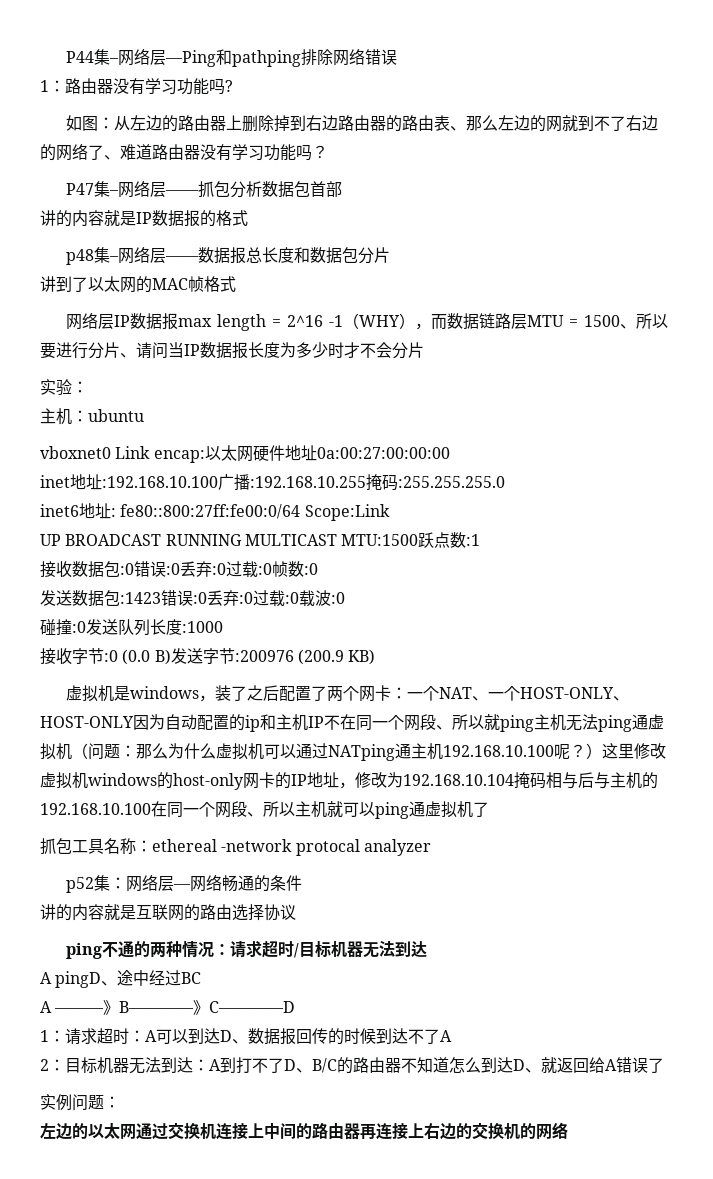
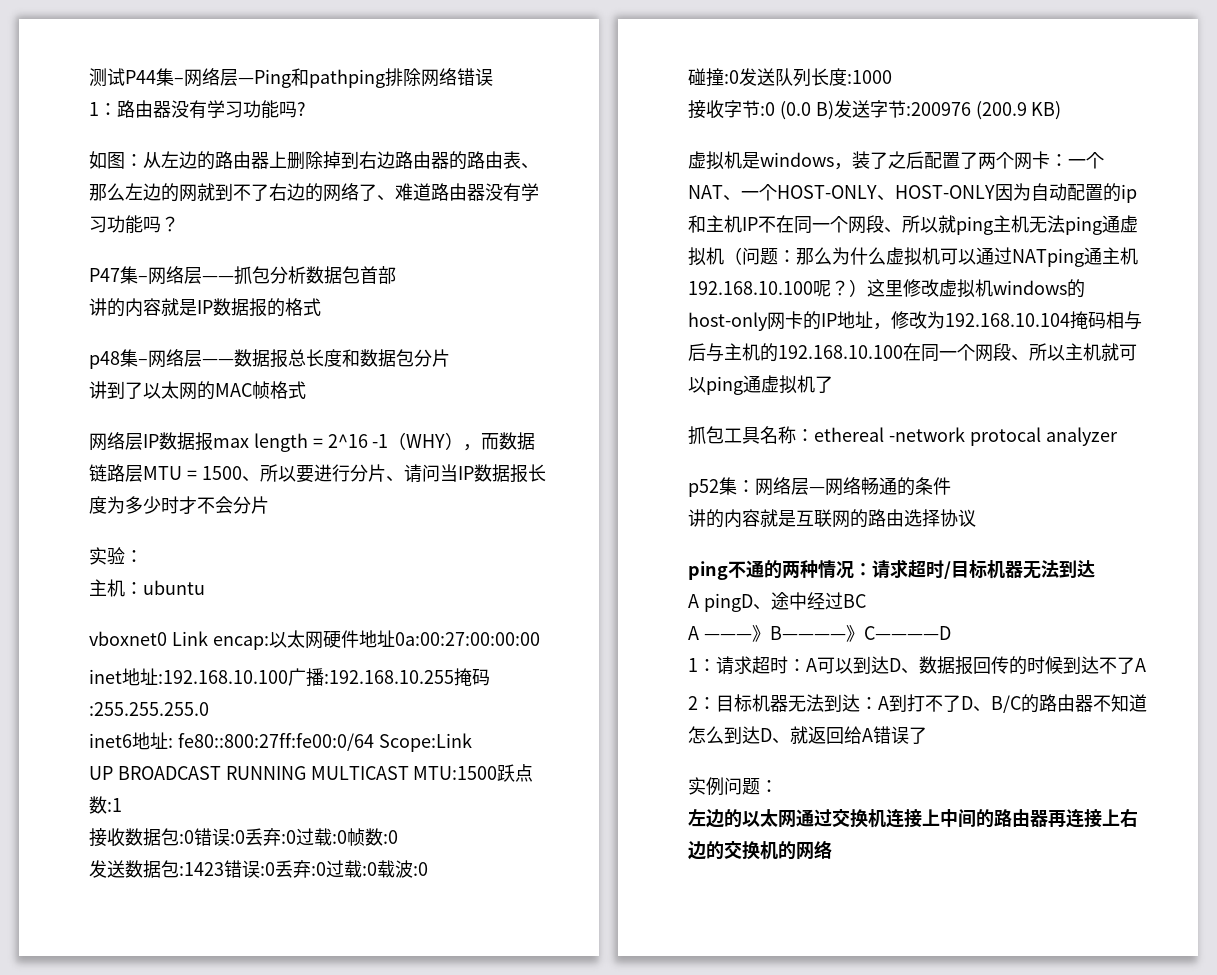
(65, 57) none -> [89,68,125,87] 测试

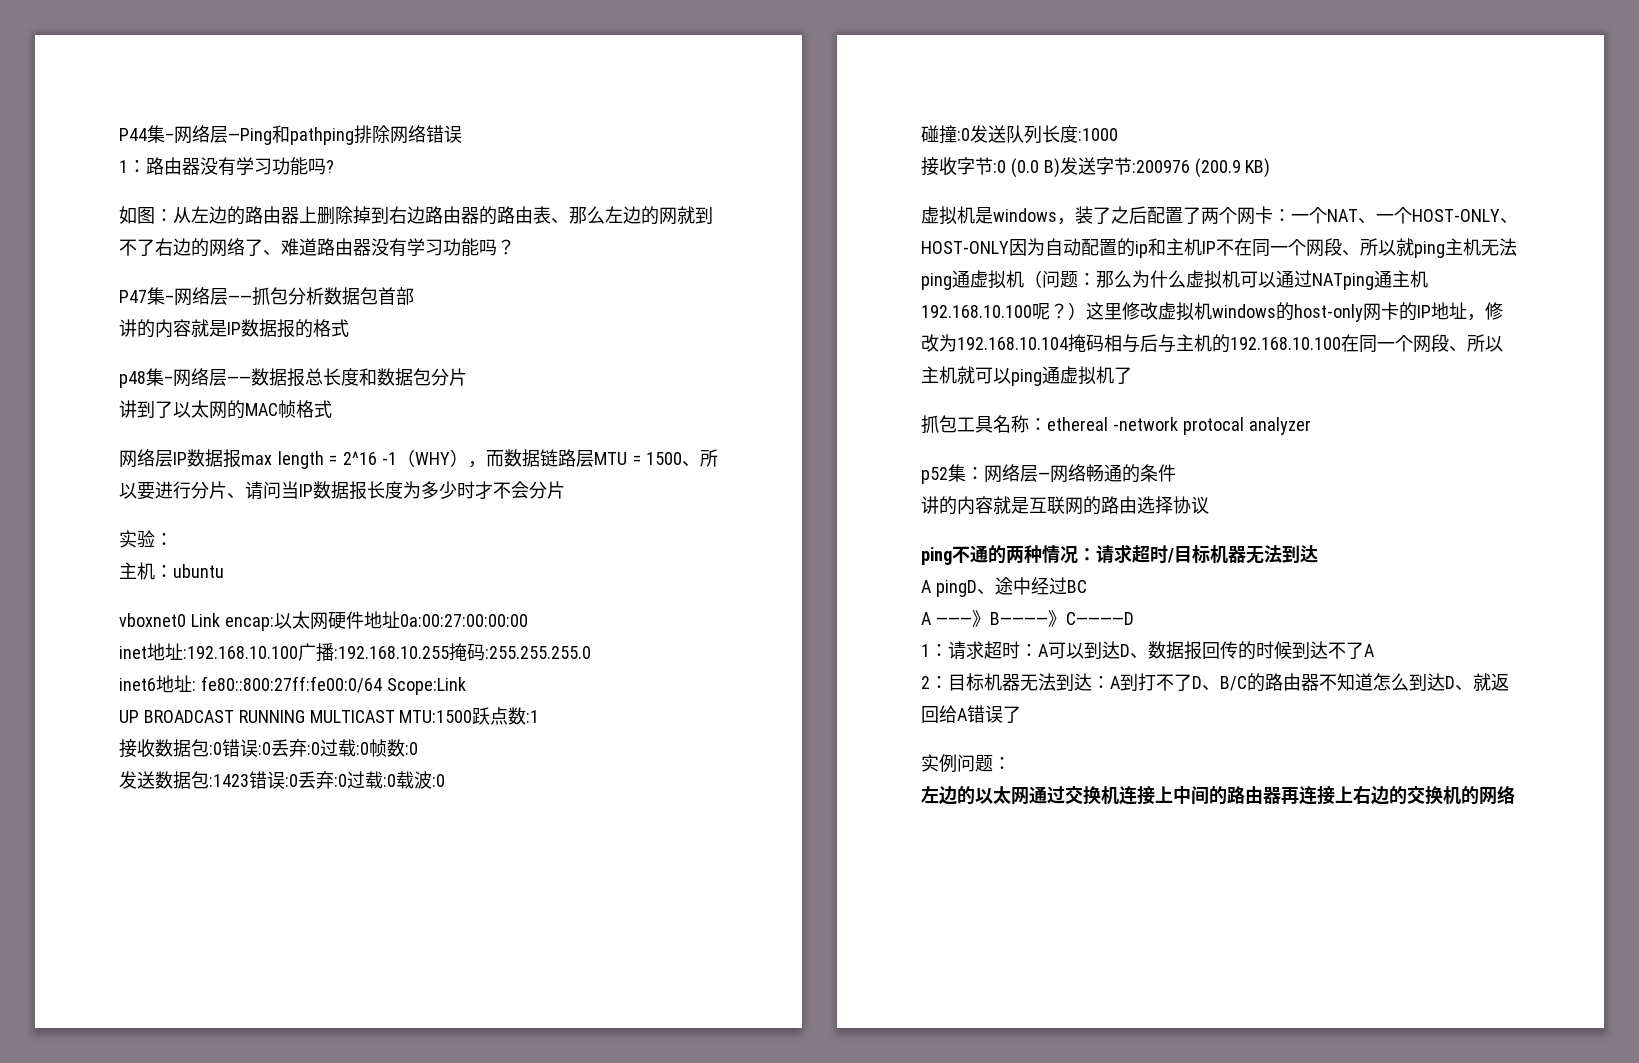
[89,68,125,87] 测试 -> (119, 134) none

